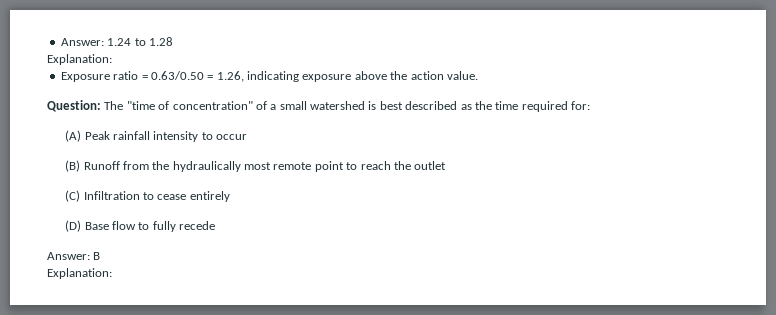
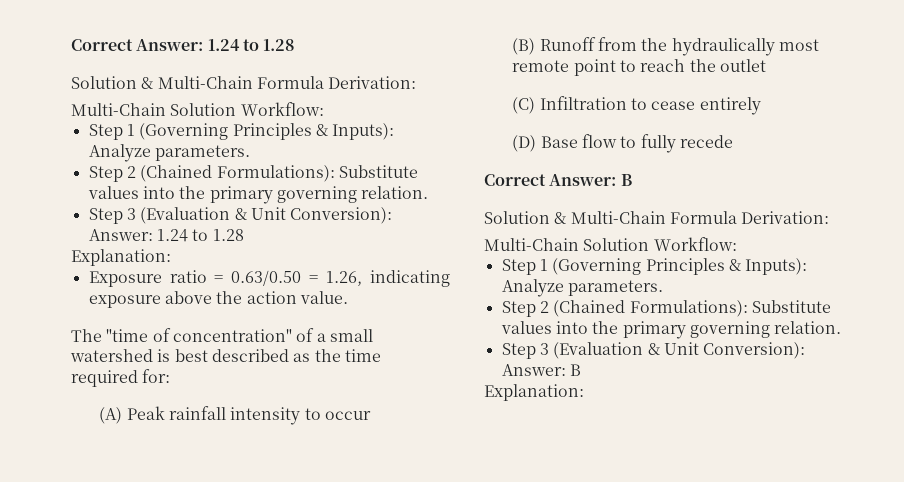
(60, 42) none -> [71,39,296,51] [71,76,417,89] [71,102,324,116] [88,123,395,140] [88,144,250,162] [88,165,418,182] [87,186,429,204] [88,207,393,224] Correct Answer: 1.24 to 1.28 // Solution & Multi-Chain Formula Derivation: // Multi-Chain Solution Workflow: // Step 1 (Governing Principles & Inputs): Analyze parameters. // Step 2 (Chained Formulations): Substitute values into the primary governing relation. // Step 3 (Evaluation & Unit Conversion):
[47,100,101,112] Question: -> (348, 297) none
(216, 225) none -> [484,174,632,186] [484,211,830,224] [484,237,737,251] [501,258,808,275] [501,279,663,297] [501,300,831,317] [500,321,842,339] [501,342,806,359] Correct Answer: B // Solution & Multi-Chain Formula Derivation: // Multi-Chain Solution Workflow: // Step 1 (Governing Principles & Inputs): Analyze parameters. // Step 2 (Chained Formulations): Substitute values into the primary governing relation. // Step 3 (Evaluation & Unit Conversion):

